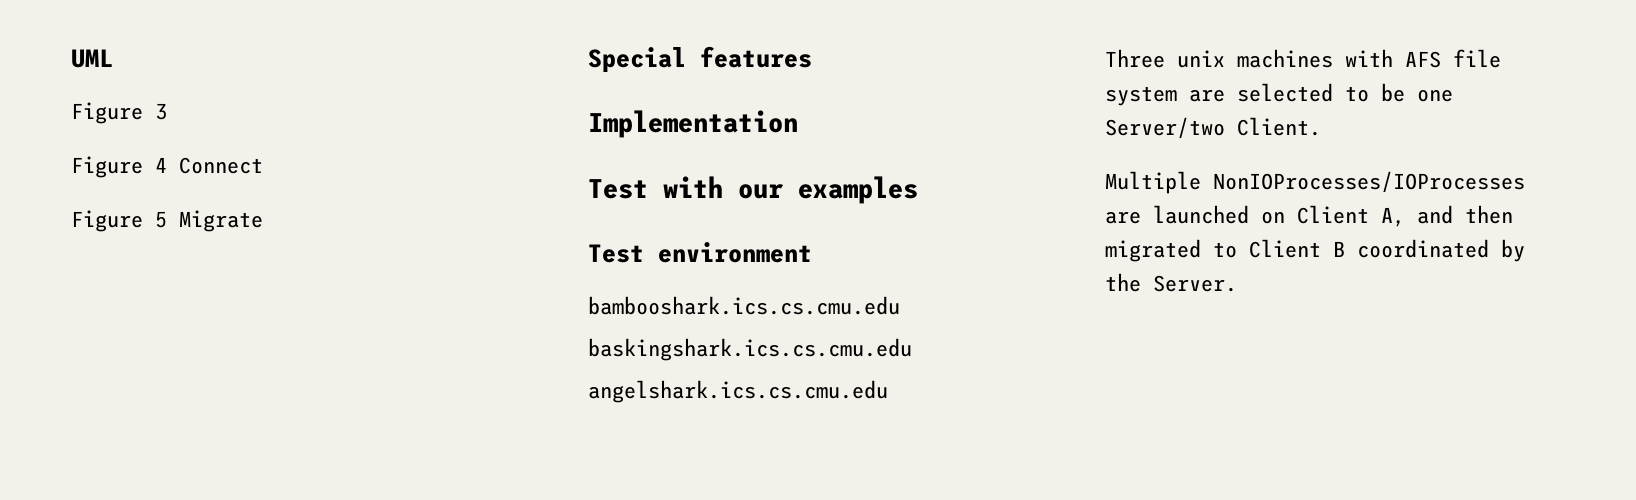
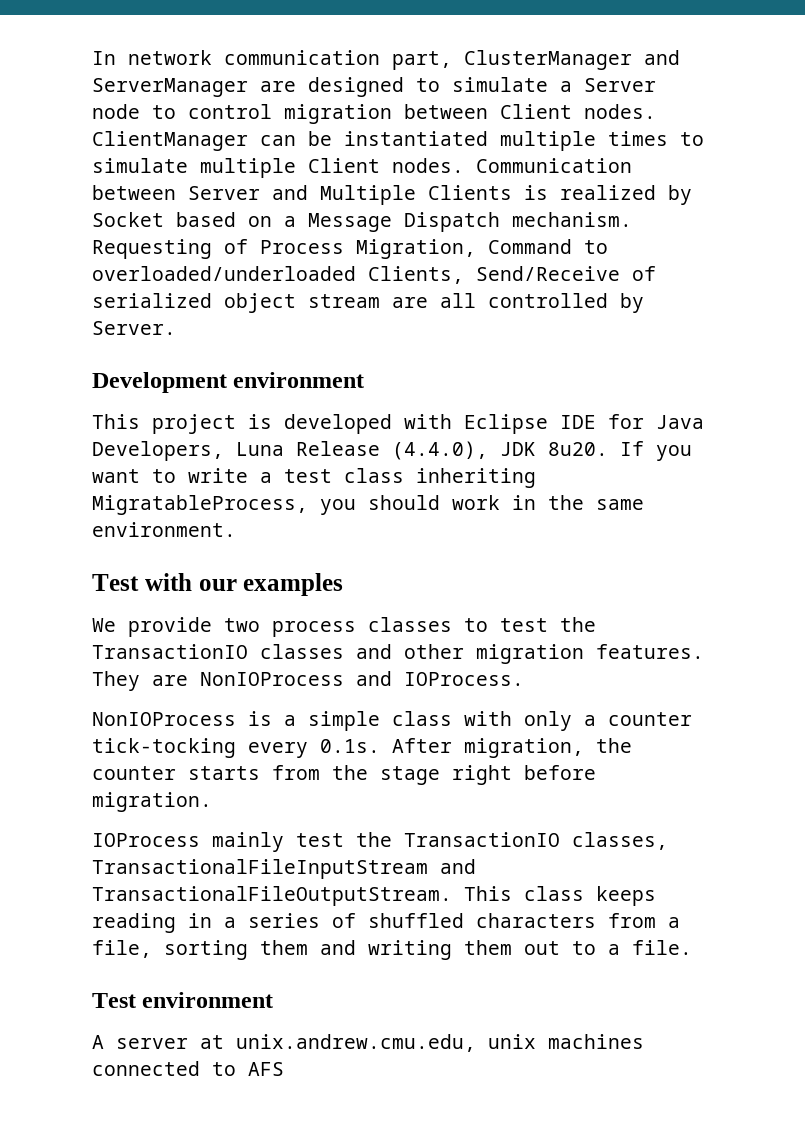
[71,49,113,68] [71,102,167,124] [71,156,263,178] [71,210,263,232] [588,46,812,72] [588,110,798,138] [588,176,918,204] [588,242,812,263] [588,296,900,315] [588,338,912,361] [588,380,888,403] [1105,49,1501,68] [1105,83,1453,106] [1105,117,1321,139] [1105,171,1525,194] [1105,205,1513,227] [1105,239,1525,262] [1105,273,1237,292] UML // Figure 3 // Figure 4 Connect // Figure 5 Migrate // Special features // Implementation // Test with our examples // Test environment // bambooshark.ics.cs.cmu.edu // baskingshark.ics.cs.cmu.edu // angelshark.ics.cs.cmu.edu // Three unix machines with AFS file system are selected to be one Server/two Client. // Multiple NonIOProcesses/IOProcesses are launched on Client A, and then migrated to Client B coordinated by the Server. -> [92,50,680,70] [92,77,656,97] [92,104,656,124] [92,131,704,151] [92,158,632,178] [92,185,692,205] [92,212,632,232] [92,239,608,259] [92,266,656,284] [92,293,644,313] [92,321,176,335] [92,372,365,393] [92,414,704,434] [92,441,692,461] [92,468,536,488] [92,495,644,515] [92,522,236,537] [92,573,344,596] [92,617,596,637] [92,644,704,664] [92,671,524,691] [92,711,692,731] [92,738,632,758] [92,765,596,785] [92,792,212,812] [92,832,668,852] [92,859,476,879] [92,886,656,906] [92,913,680,933] [92,940,692,960] [92,992,274,1008] [92,1034,644,1052] [92,1061,284,1076] In network communication part, ClusterManager and ServerManager are designed to simulate a Server node to control migration between Client nodes. ClientManager can be instantiated multiple times to simulate multiple Client nodes. Communication between Server and Multiple Clients is realized by Socket based on a Message Dispatch mechanism. Requesting of Process Migration, Command to overloaded/underloaded Clients, Send/Receive of serialized object stream are all controlled by Server. // Development environment // This project is developed with Eclipse IDE for Java Developers, Luna Release (4.4.0), JDK 8u20. If you want to write a test class inheriting MigratableProcess, you should work in the same environment. // Test with our examples // We provide two process classes to test the TransactionIO classes and other migration features. They are NonIOProcess and IOProcess. // NonIOProcess is a simple class with only a counter tick-tocking every 0.1s. After migration, the counter starts from the stage right before migration. // IOProcess mainly test the TransactionIO classes, TransactionalFileInputStream and TransactionalFileOutputStream. This class keeps reading in a series of shuffled characters from a file, sorting them and writing them out to a file. // Test environment // A server at unix.andrew.cmu.edu, unix machines connected to AFS

